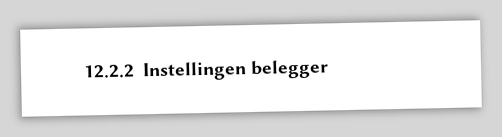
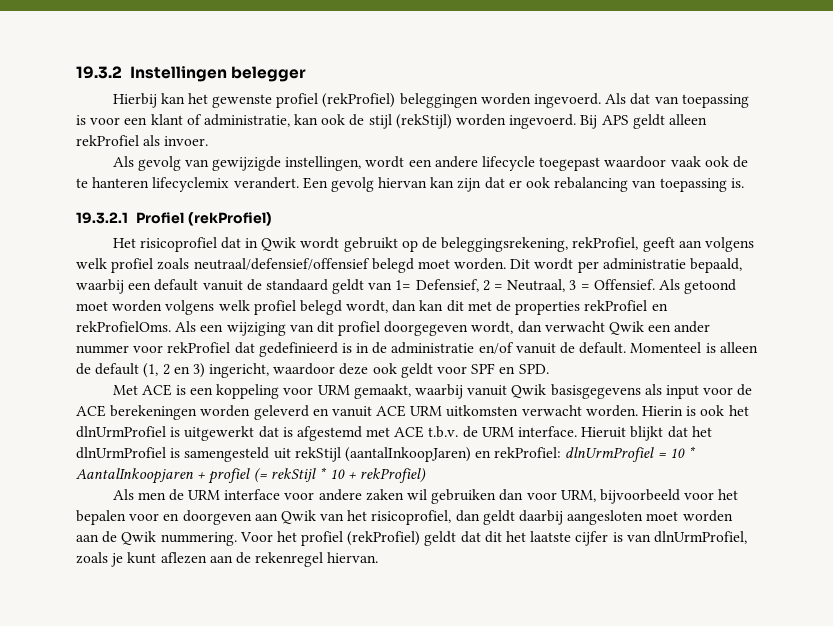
[83,64,135,79] 12.2.2 -> [76,66,122,79] 19.3.2
(329, 69) none -> [112,93,749,108] [76,114,707,129] [76,135,209,146] [112,156,748,171] [76,177,744,192] [76,212,272,226] [112,237,754,252] [76,258,743,273] [76,279,737,294] [76,300,668,315] [76,321,711,336] [76,342,758,357] [76,363,549,378] [112,384,753,399] [76,405,749,420] [76,426,712,441] [76,446,697,462] [76,467,427,484] [112,489,739,504] [76,510,733,525] [76,531,747,546] [76,552,379,567] // Hierbij kan het gewenste profiel (rekProfiel) beleggingen worden ingevoerd. Als dat van toepassing is voor een klant of administratie, kan ook de stijl (rekStijl) worden ingevoerd. Bij APS geldt alleen rekProfiel als invoer. // Als gevolg van gewijzigde instellingen, wordt een andere lifecycle toegepast waardoor vaak ook de te hanteren lifecyclemix verandert. Een gevolg hiervan kan zijn dat er ook rebalancing van toepassing is. // 19.3.2.1 Profiel (rekProfiel) // Het risicoprofiel dat in Qwik wordt gebruikt op de beleggingsrekening, rekProfiel, geeft aan volgens welk profiel zoals neutraal/defensief/offensief belegd moet worden. Dit wordt per administratie bepaald, waarbij een default vanuit de standaard geldt van 1= Defensief, 2 = Neutraal, 3 = Offensief. Als getoond moet worden volgens welk profiel belegd wordt, dan kan dit met de properties rekProfiel en rekProfielOms. Als een wijziging van dit profiel doorgegeven wordt, dan verwacht Qwik een ander nummer voor rekProfiel dat gedefinieerd is in de administratie en/of vanuit de default. Momenteel is alleen de default (1, 2 en 3) ingericht, waardoor deze ook geldt voor SPF en SPD. // Met ACE is een koppeling voor URM gemaakt, waarbij vanuit Qwik basisgegevens als input voor de ACE berekeningen worden geleverd en vanuit ACE URM uitkomsten verwacht worden. Hierin is ook het dlnUrmProfiel is uitgewerkt dat is afgestemd met ACE t.b.v. de URM interface. Hieruit blijkt dat het dlnUrmProfiel is samengesteld uit rekStijl (aantalInkoopJaren) en rekProfiel: dlnUrmProfiel = 10 * AantalInkoopjaren + profiel (= rekStijl * 10 + rekProfiel) // Als men de URM interface voor andere zaken wil gebruiken dan voor URM, bijvoorbeeld voor het bepalen voor en doorgeven aan Qwik van het risicoprofiel, dan geldt daarbij aangesloten moet worden aan de Qwik nummering. Voor het profiel (rekProfiel) geldt dat dit het laatste cijfer is van dlnUrmProfiel, zoals je kunt aflezen aan de rekenregel hiervan.

